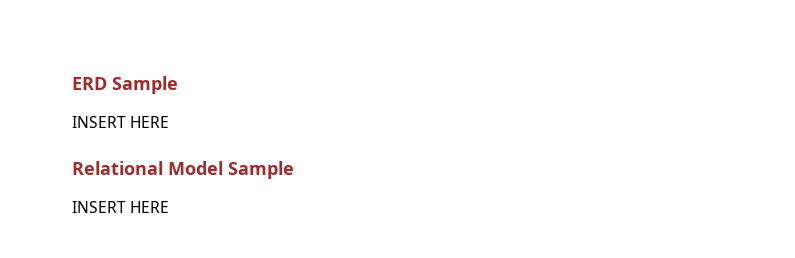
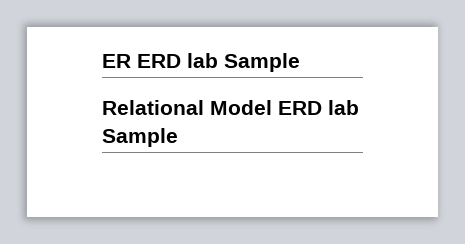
[72,76,178,94] [72,116,170,128] ERD Sample // INSERT HERE -> [102,53,300,72] ER ERD lab Sample
[228,161,294,179] [72,201,170,213] Sample // INSERT HERE -> [278,100,359,115] [102,128,178,147] ERD lab Sample

